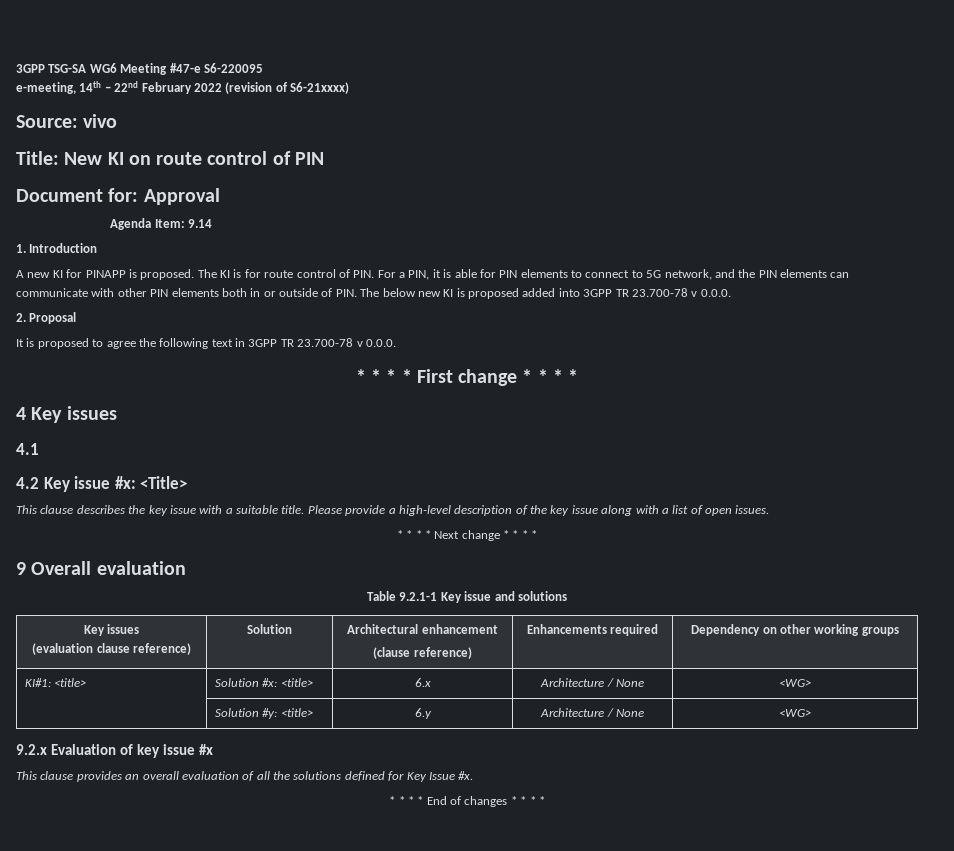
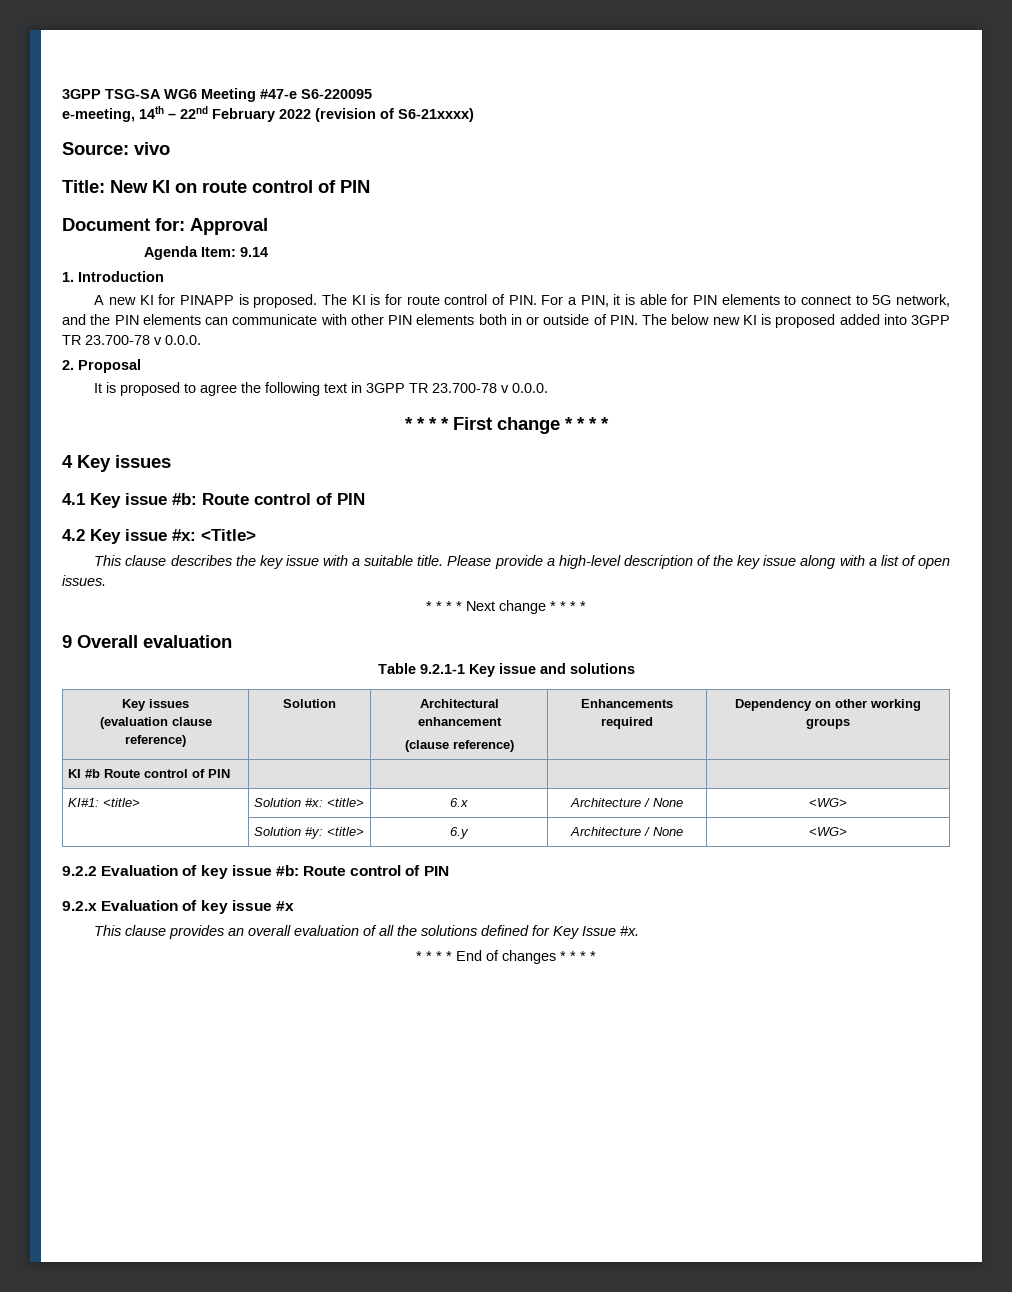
(39, 449) none -> [90,493,365,508] Key issue #b: Route control of PIN
(899, 631) none -> [68,769,231,778] // KI #b Route control of PIN | | | |
(811, 713) none -> [62,865,449,879] // 9.2.2 Evaluation of key issue #b: Route control of PIN

